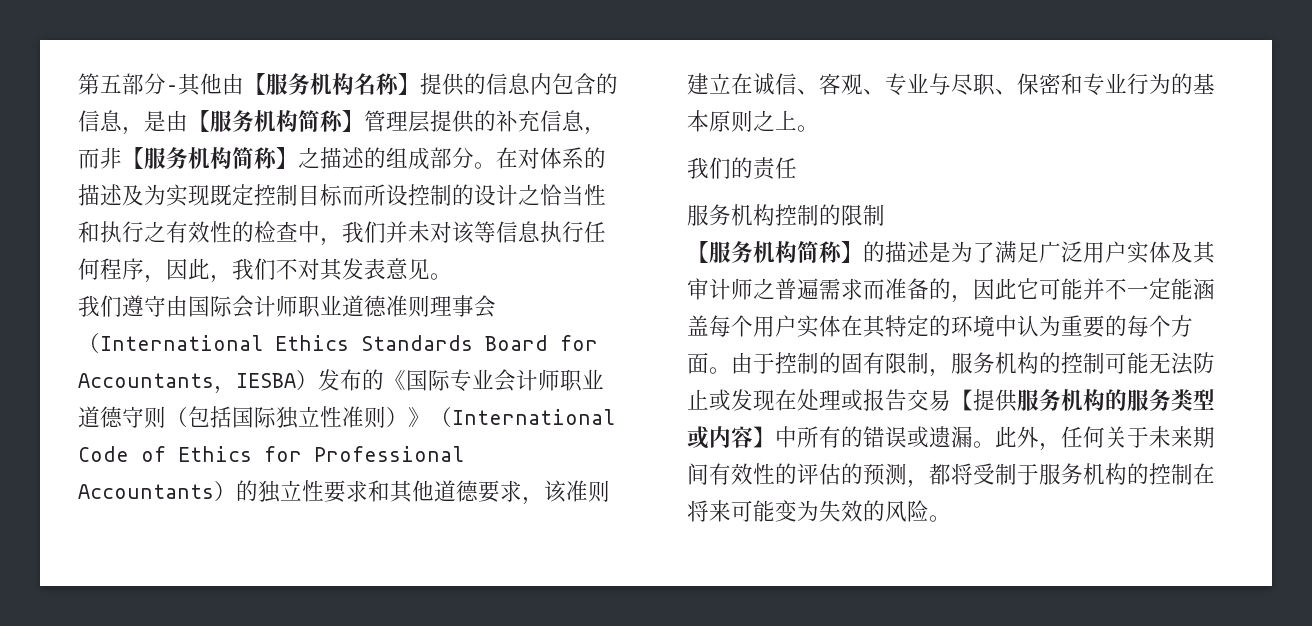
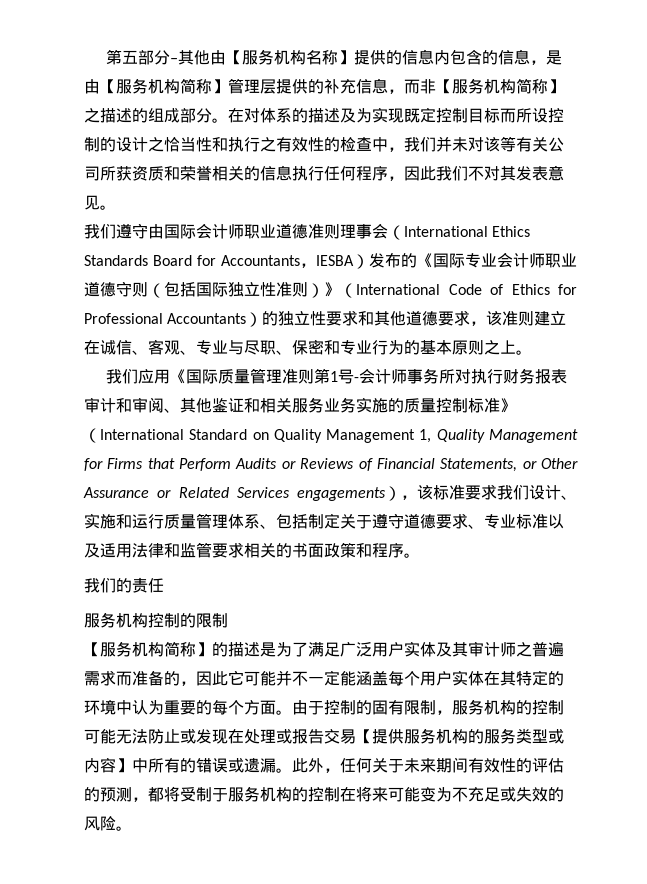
(496, 232) none -> [516,137,564,152] [84,166,260,181] 有关公司所获资质和荣誉相关的
[210,275,232,283] ， -> (436, 173) none
(819, 128) none -> [105,368,567,384] [84,397,516,413] [84,428,578,443] [84,458,579,472] [83,484,577,501] [84,513,564,529] [84,542,420,558] // 我们应用《国际质量管理准则第1号-会计师事务所对执行财务报表审计和审阅、其他鉴证和相关服务业务实施的质量控制标准》（International Standard on Quality Management 1, Quality Management for Firms that Perform Audits or Reviews of Financial Statements, or Other Assurance or Related Services engagements），该标准要求我们设计、实施和运行质量管理体系、包括制定关于遵守道德要求、专业标准以及适用法律和监管要求相关的书面政策和程序。
(819, 510) none -> [452,787,516,802] 不充足或

